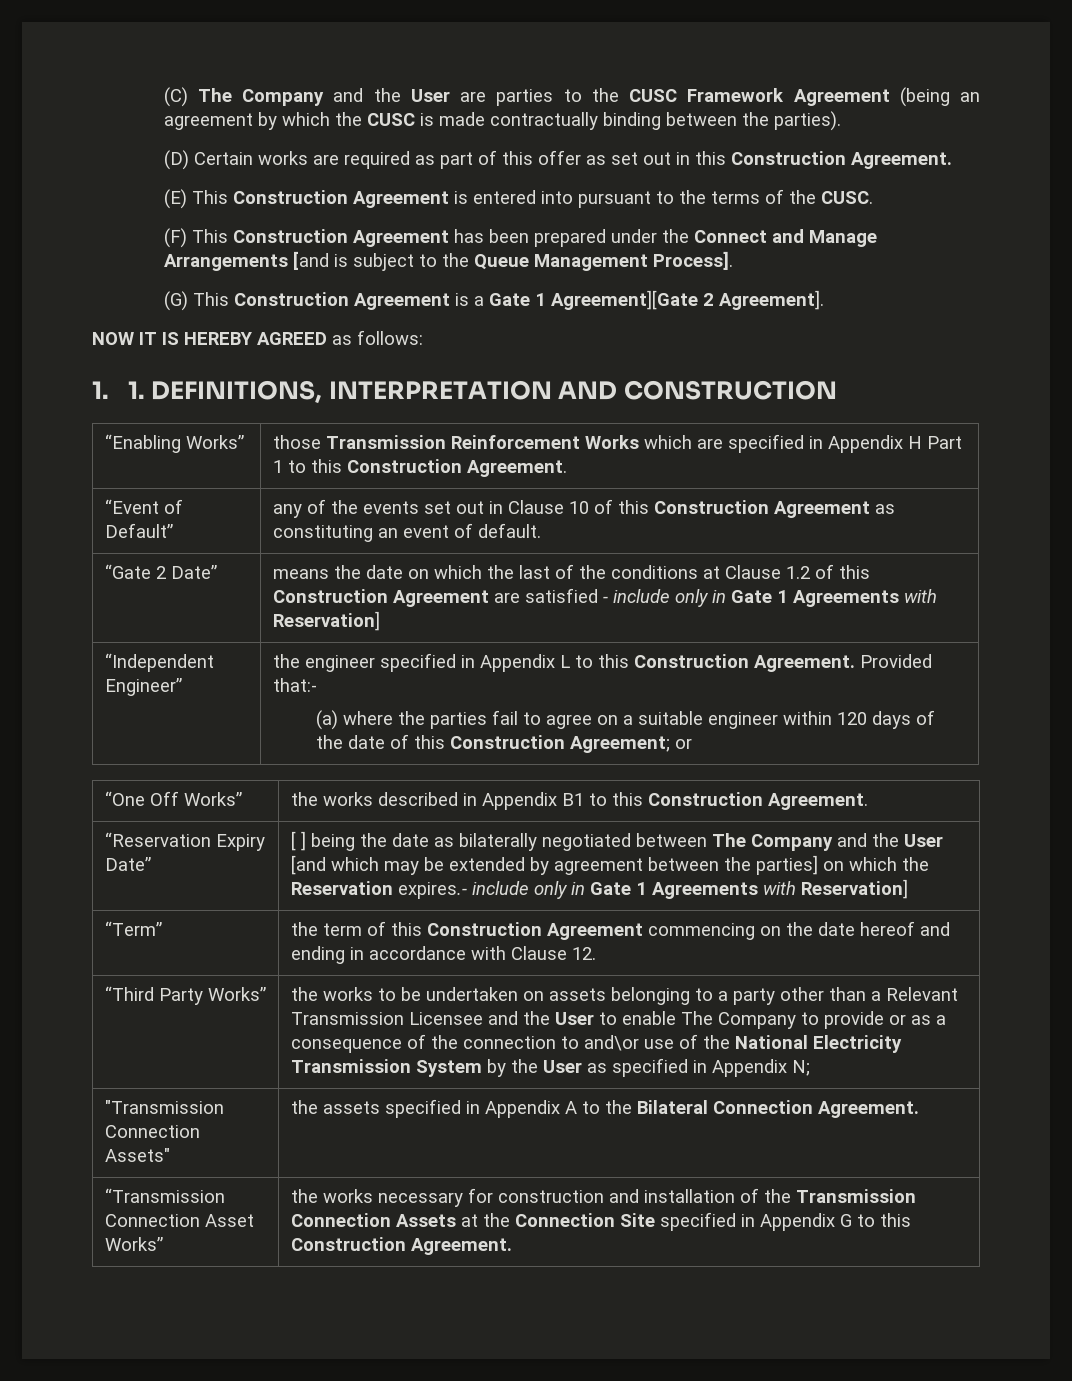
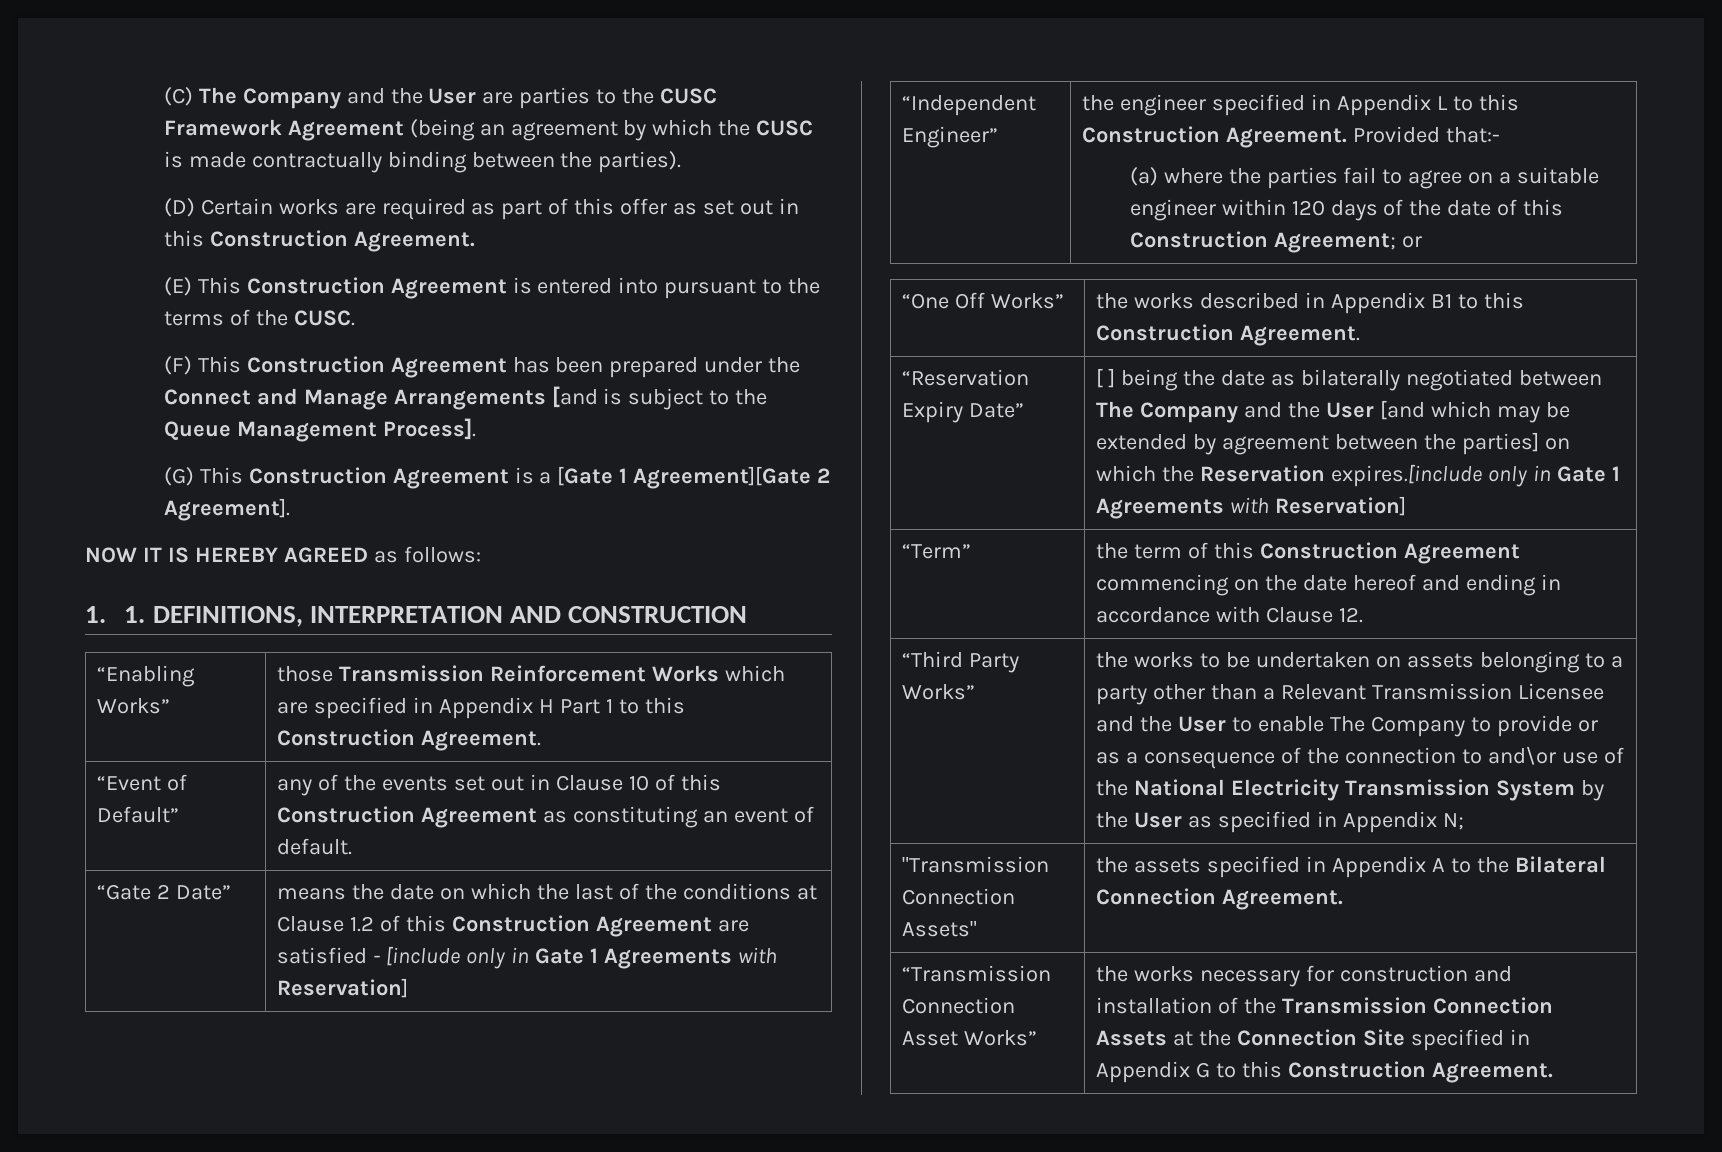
[488,293,530,306] Gate -> [557,466,614,486] [Gate
[612,589,670,603] include -> [386,946,461,966] [include
[397,881,529,899] expires.- include -> [1331,464,1483,487] expires.[include

